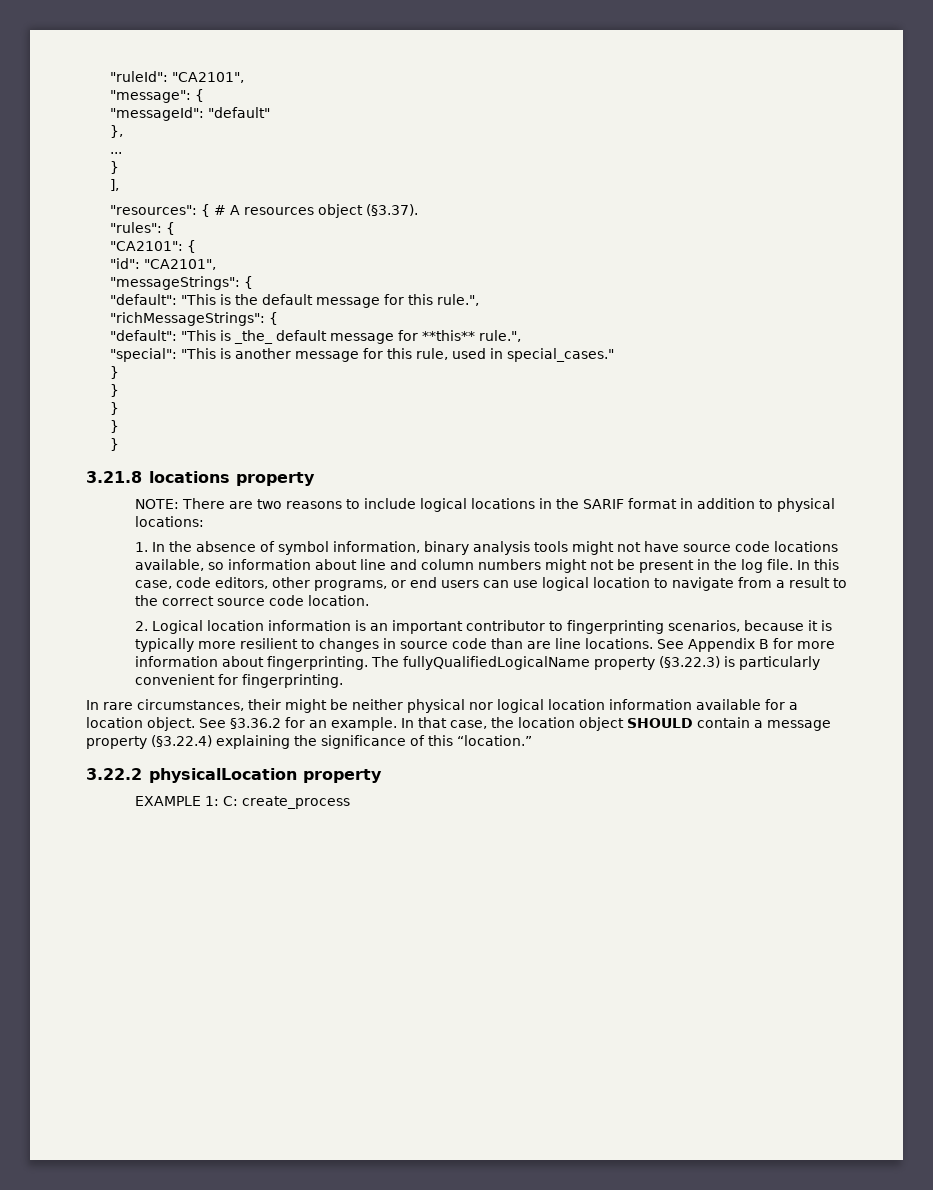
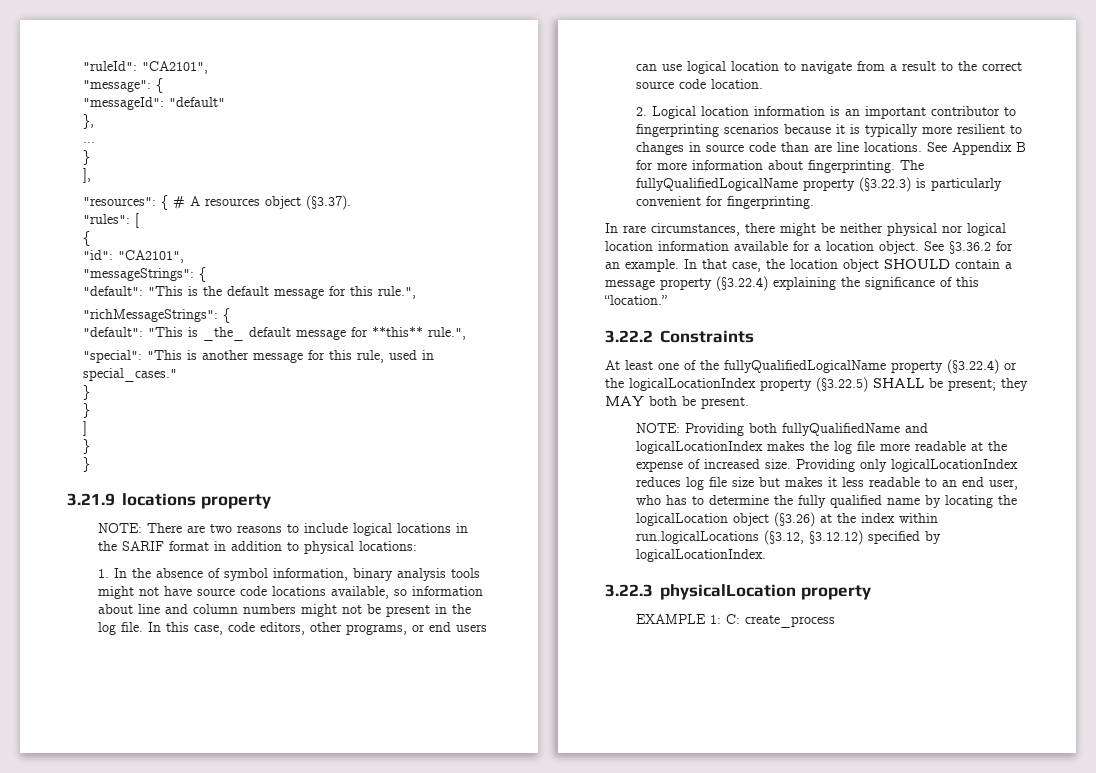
[166,222,176,235] [110,241,184,251] { // "CA2101": -> [134,213,139,228] [ //
[110,402,120,415] [110,420,120,433] [110,438,120,451] [86,471,142,483] } // } // } // 3.21.8 -> [82,421,87,436] [82,439,90,454] [82,457,90,472] [67,493,115,506] ] // } // } // 3.21.9
[667,620,740,632] scenarios, -> [724,124,780,134] scenarios
[248,699,281,710] their -> [745,223,775,233] there
(142, 774) none -> [660,330,754,343] [605,359,1017,374] [605,377,1028,392] [605,396,749,409] [636,423,929,436] [636,441,1008,454] [636,459,1019,472] [636,477,1019,490] [636,495,1018,508] [636,512,939,527] [636,530,942,545] [636,549,767,562] [605,584,653,597] Constraints // At least one of the fullyQualifiedLogicalName property (§3.22.4) or the logicalLocationIndex property (§3.22.5) SHALL be present; they MAY both be present. // NOTE: Providing both fullyQualifiedName and logicalLocationIndex makes the log file more readable at the expense of increased size. Providing only logicalLocationIndex reduces log file size but makes it less readable to an end user, who has to determine the fully qualified name by locating the logicalLocation object (§3.26) at the index within run.logicalLocations (§3.12, §3.12.12) specified by logicalLocationIndex. // 3.22.3

